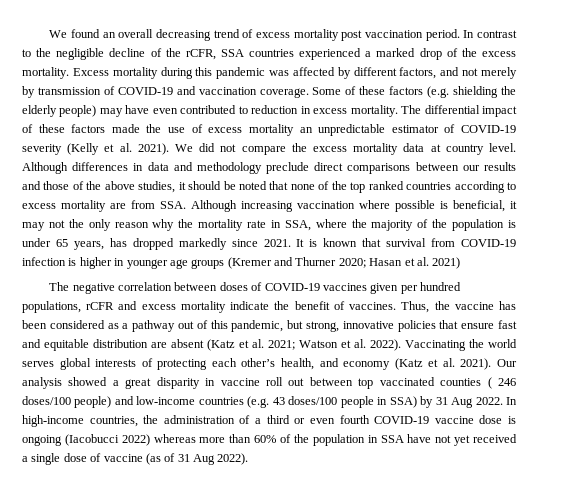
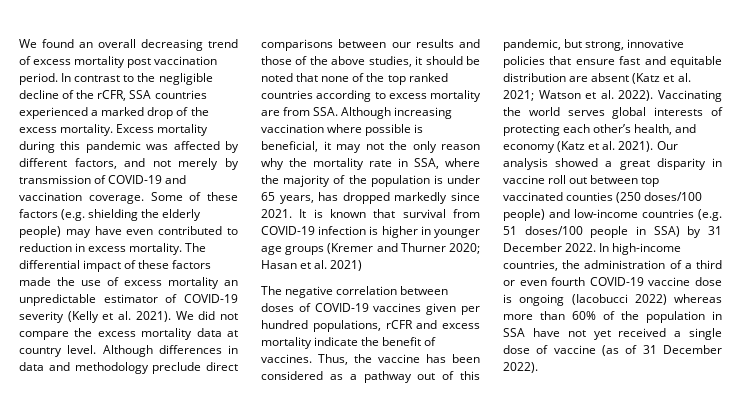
[487,377,516,389] ( 246 -> [616,192,642,203] (250
[272,397,285,405] 43 -> [503,226,517,235] 51
[451,397,474,408] Aug -> [503,243,562,252] December
[193,454,215,465] Aug -> [663,345,722,354] December

